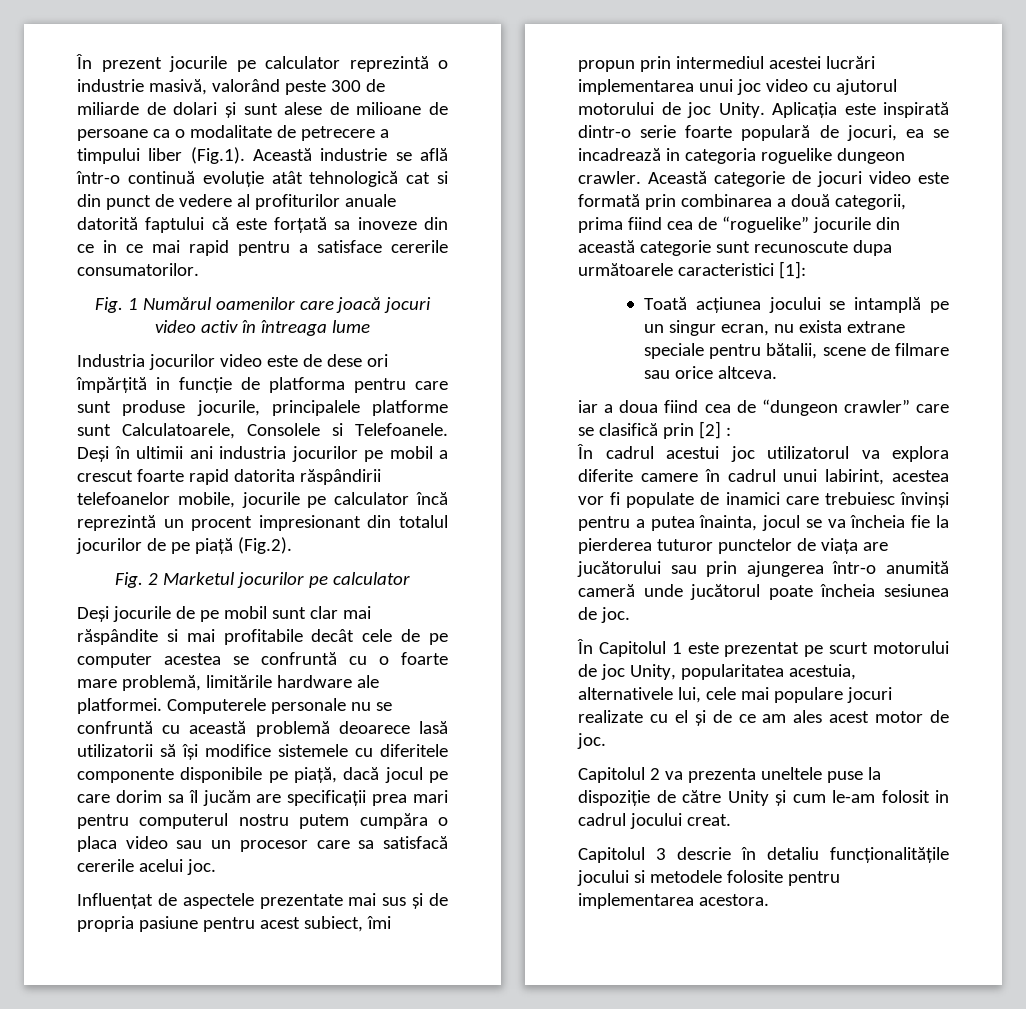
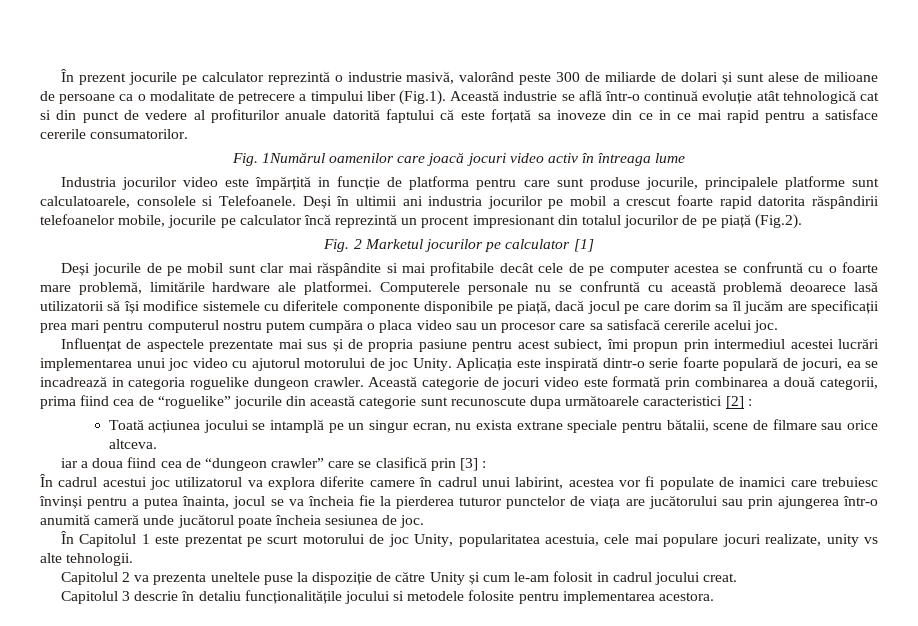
[127,297,212,310] 1 Numărul -> [261,152,325,163] 1Numărul
[302,354,388,367] de dese ori -> (250, 182) none
[122,423,320,439] Calculatoarele, Consolele -> [40,196,196,208] calculatoarele, consolele
(410, 578) none -> [573,239,594,252] [1]
[778,261,806,279] [1]: -> [725,396,752,409] [2] :
[698,421,721,439] [2] -> [460,458,479,471] [3]
[578,687,701,703] alternativele lui, -> (599, 540) none
[578,710,949,726] [577,733,606,749] realizate cu el și de ce am ales acest motor de joc. -> [765,534,879,547] [40,553,134,566] realizate, unity vs alte tehnologii.

